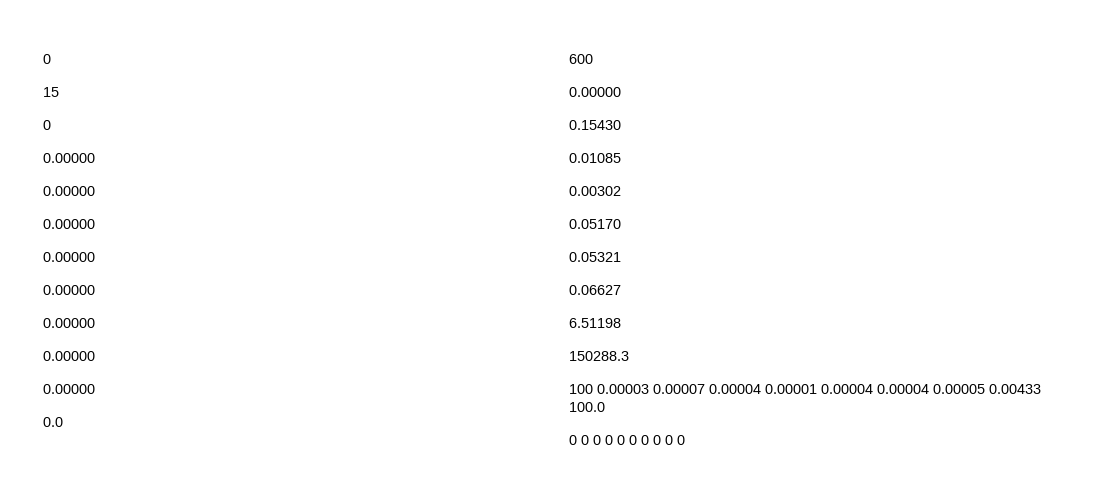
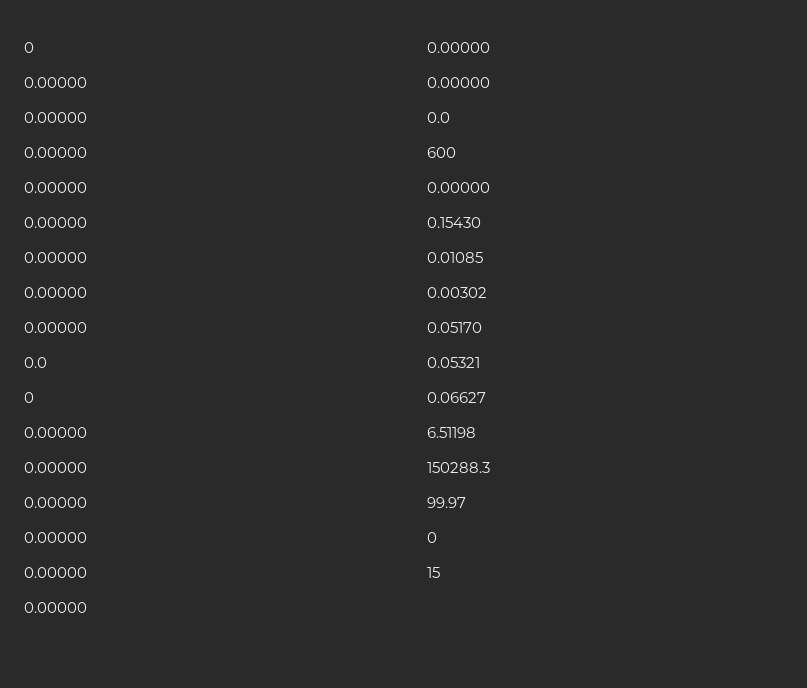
[43,54,51,64] [43,87,59,97] 0 // 15 -> [24,42,34,53] [24,77,87,88] [24,112,87,123] [24,147,87,158] [24,182,87,193] [24,217,87,228] [24,252,87,263] [24,287,87,298] [24,322,87,333] [24,357,47,368] 0 // 0.00000 // 0.00000 // 0.00000 // 0.00000 // 0.00000 // 0.00000 // 0.00000 // 0.00000 // 0.0
[569,384,1041,394] [569,402,605,412] [569,435,685,445] 100 0.00003 0.00007 0.00004 0.00001 0.00004 0.00004 0.00005 0.00433 100.0 // 0 0 0 0 0 0 0 0 0 0 -> [427,497,466,508] [427,532,437,543] [427,567,440,578] 99.97 // 0 // 15

